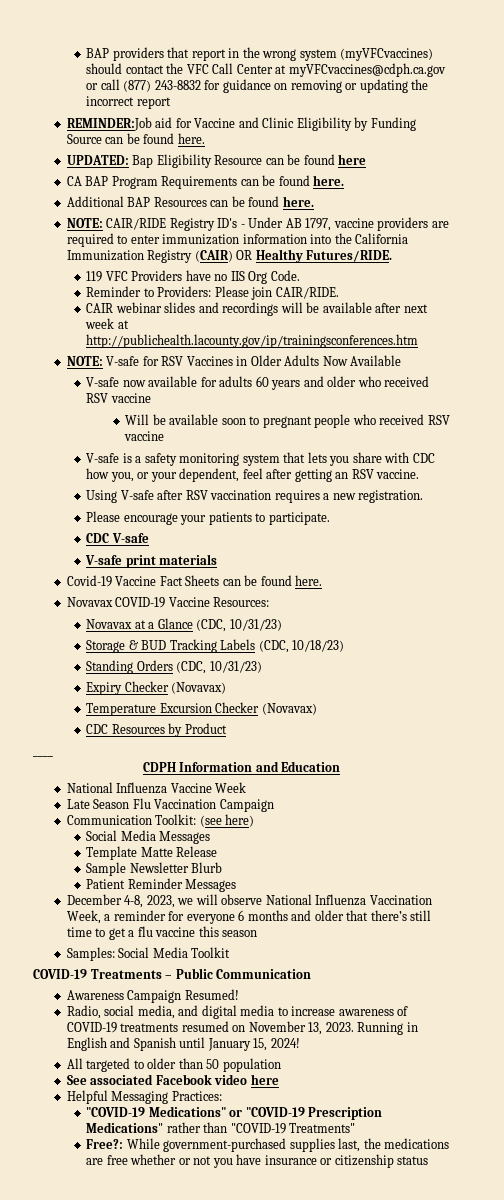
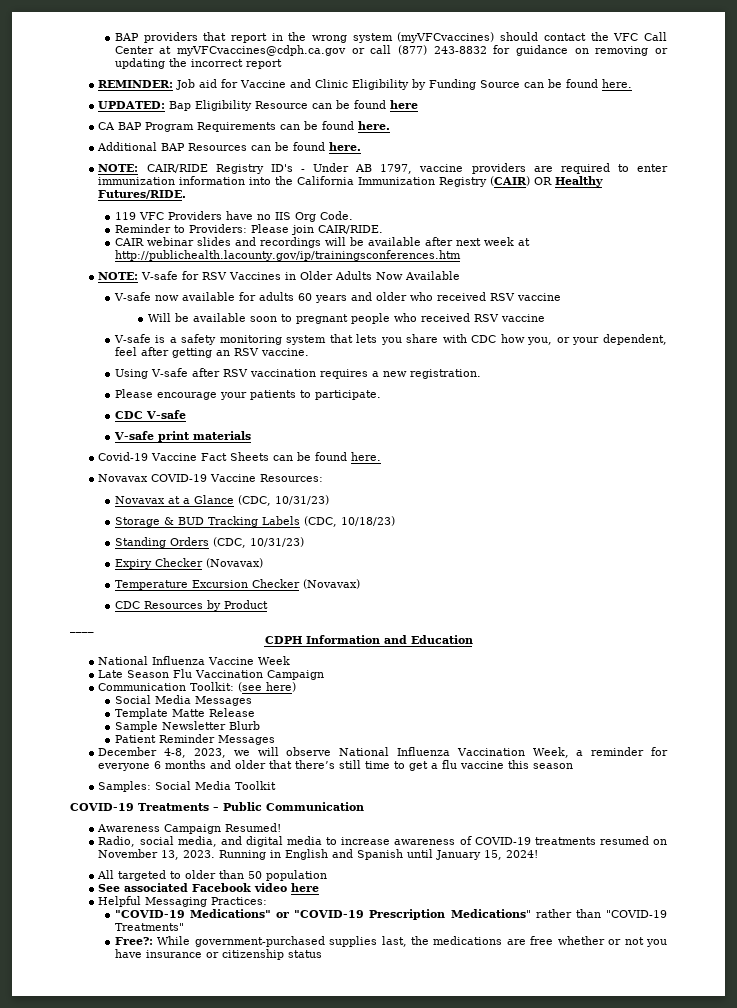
[66,117,152,131] REMINDER:Job -> [98,79,196,90] REMINDER: Job

